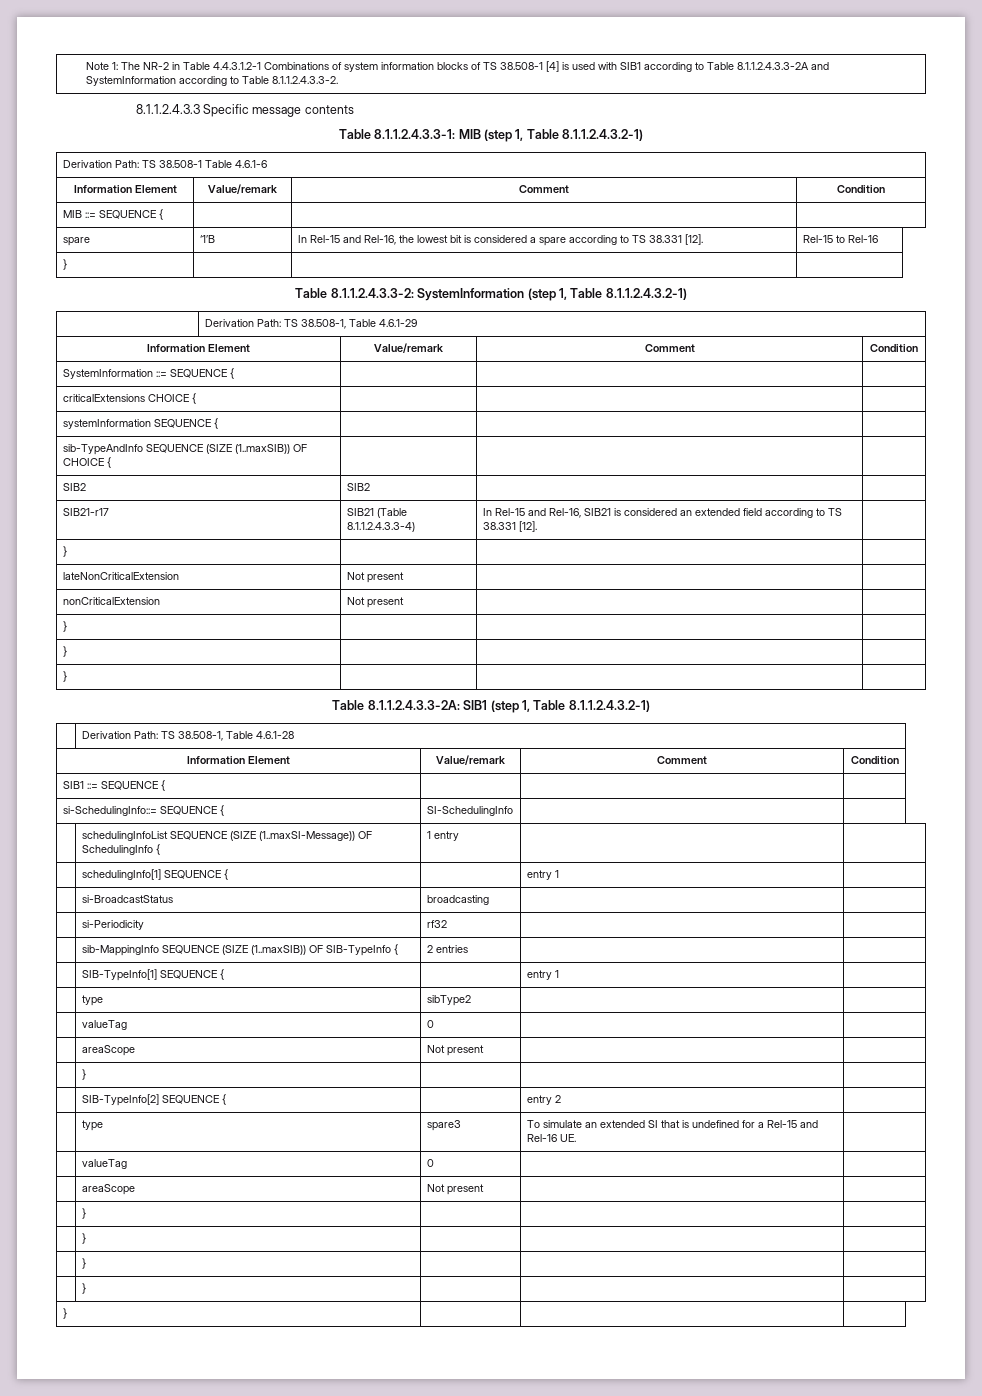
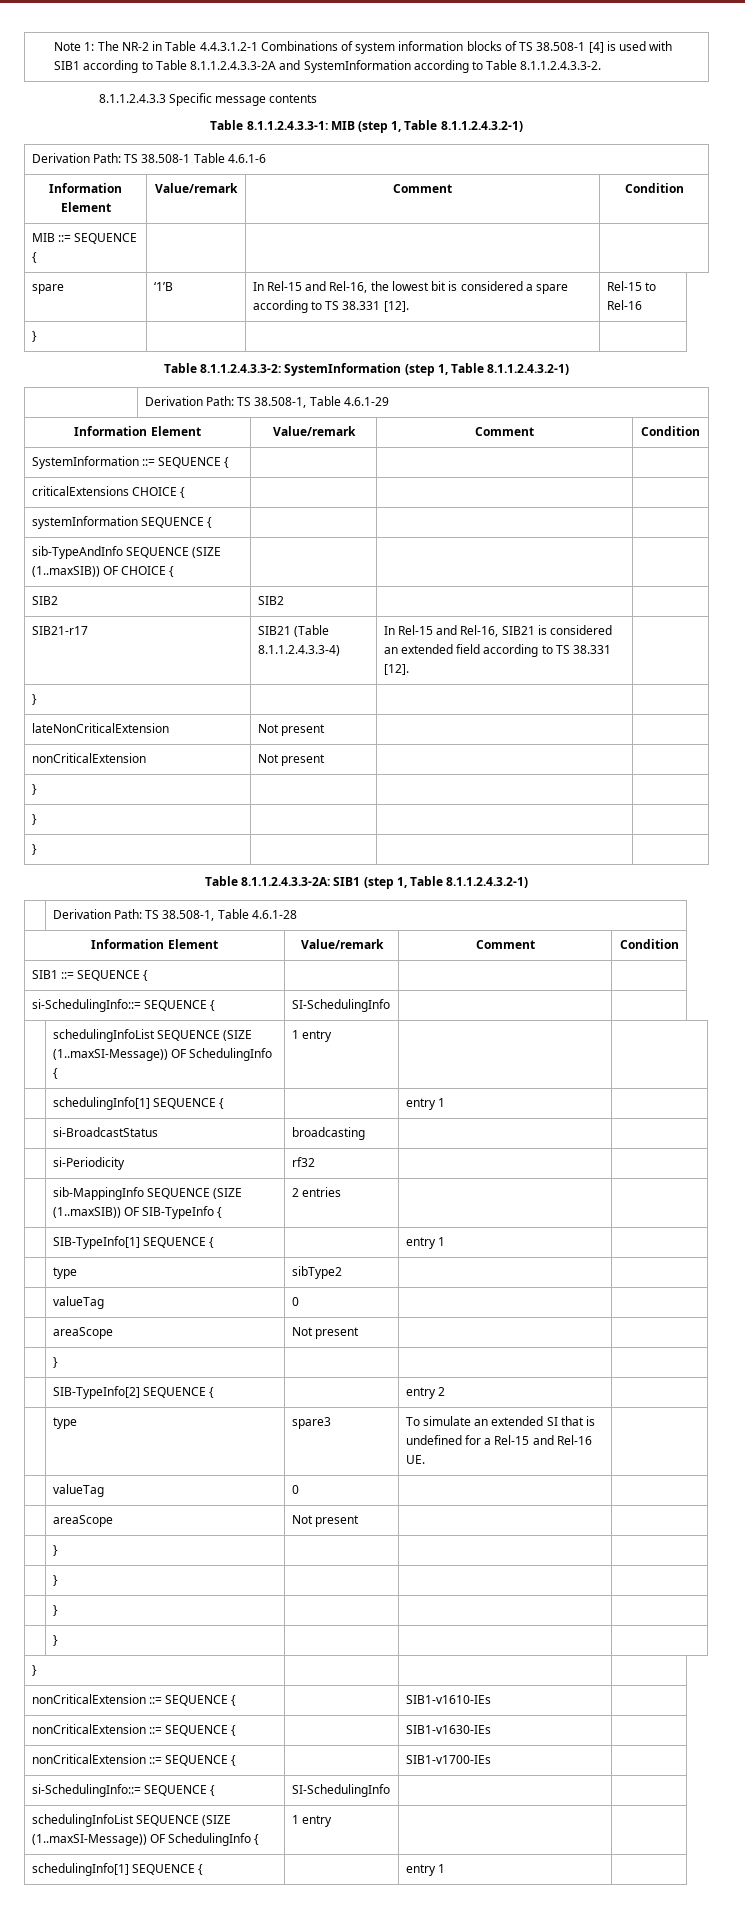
(67, 1313) none -> [31,1694,237,1706] [405,1695,491,1704] [31,1724,237,1736] [405,1725,491,1734] [31,1754,237,1766] [405,1755,491,1764] [31,1784,216,1797] [291,1784,390,1797] [31,1814,232,1827] [31,1833,260,1846] [291,1815,332,1827] [31,1863,204,1876] [405,1864,445,1876] // nonCriticalExtension ::= SEQUENCE { | | SIB1-v1610-IEs | // nonCriticalExtension ::= SEQUENCE { | | SIB1-v1630-IEs | // nonCriticalExtension ::= SEQUENCE { | | SIB1-v1700-IEs | // si-SchedulingInfo::= SEQUENCE { | SI-SchedulingInfo | | // schedulingInfoList SEQUENCE (SIZE (1..maxSI-Message)) OF SchedulingInfo { | 1 entry | | // schedulingInfo[1] SEQUENCE { | | entry 1 |

